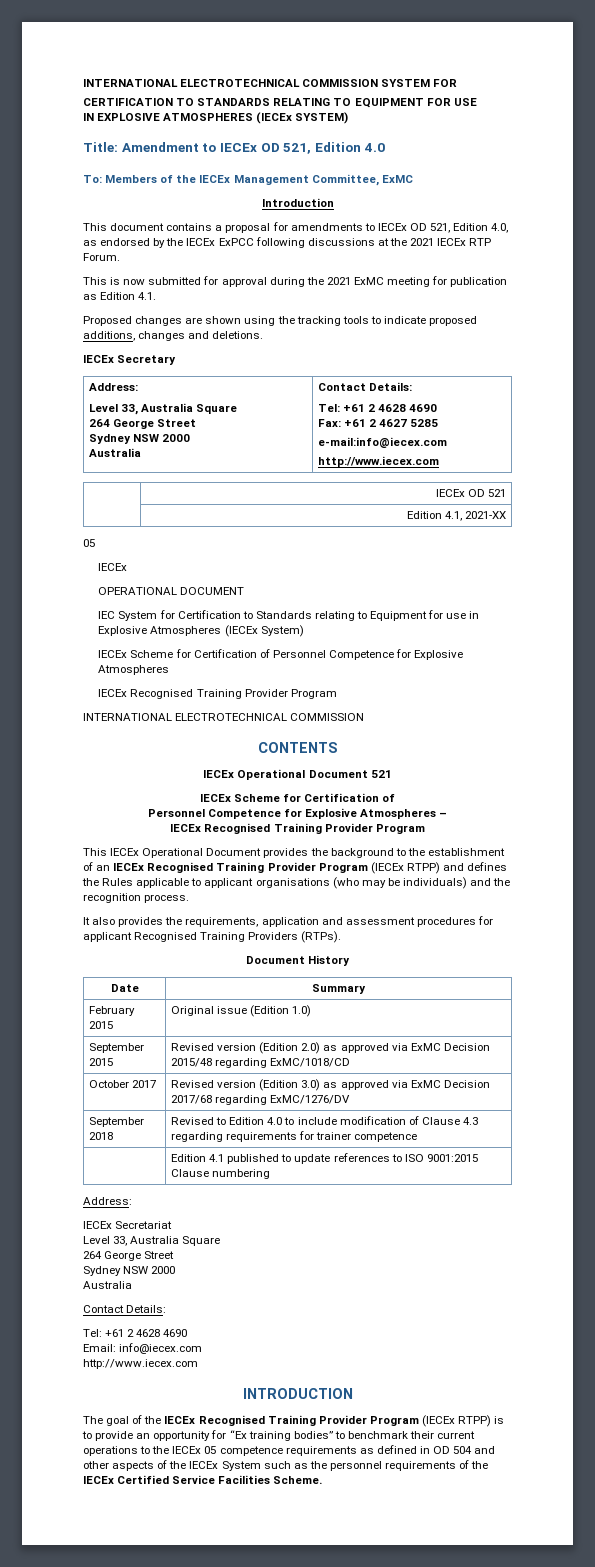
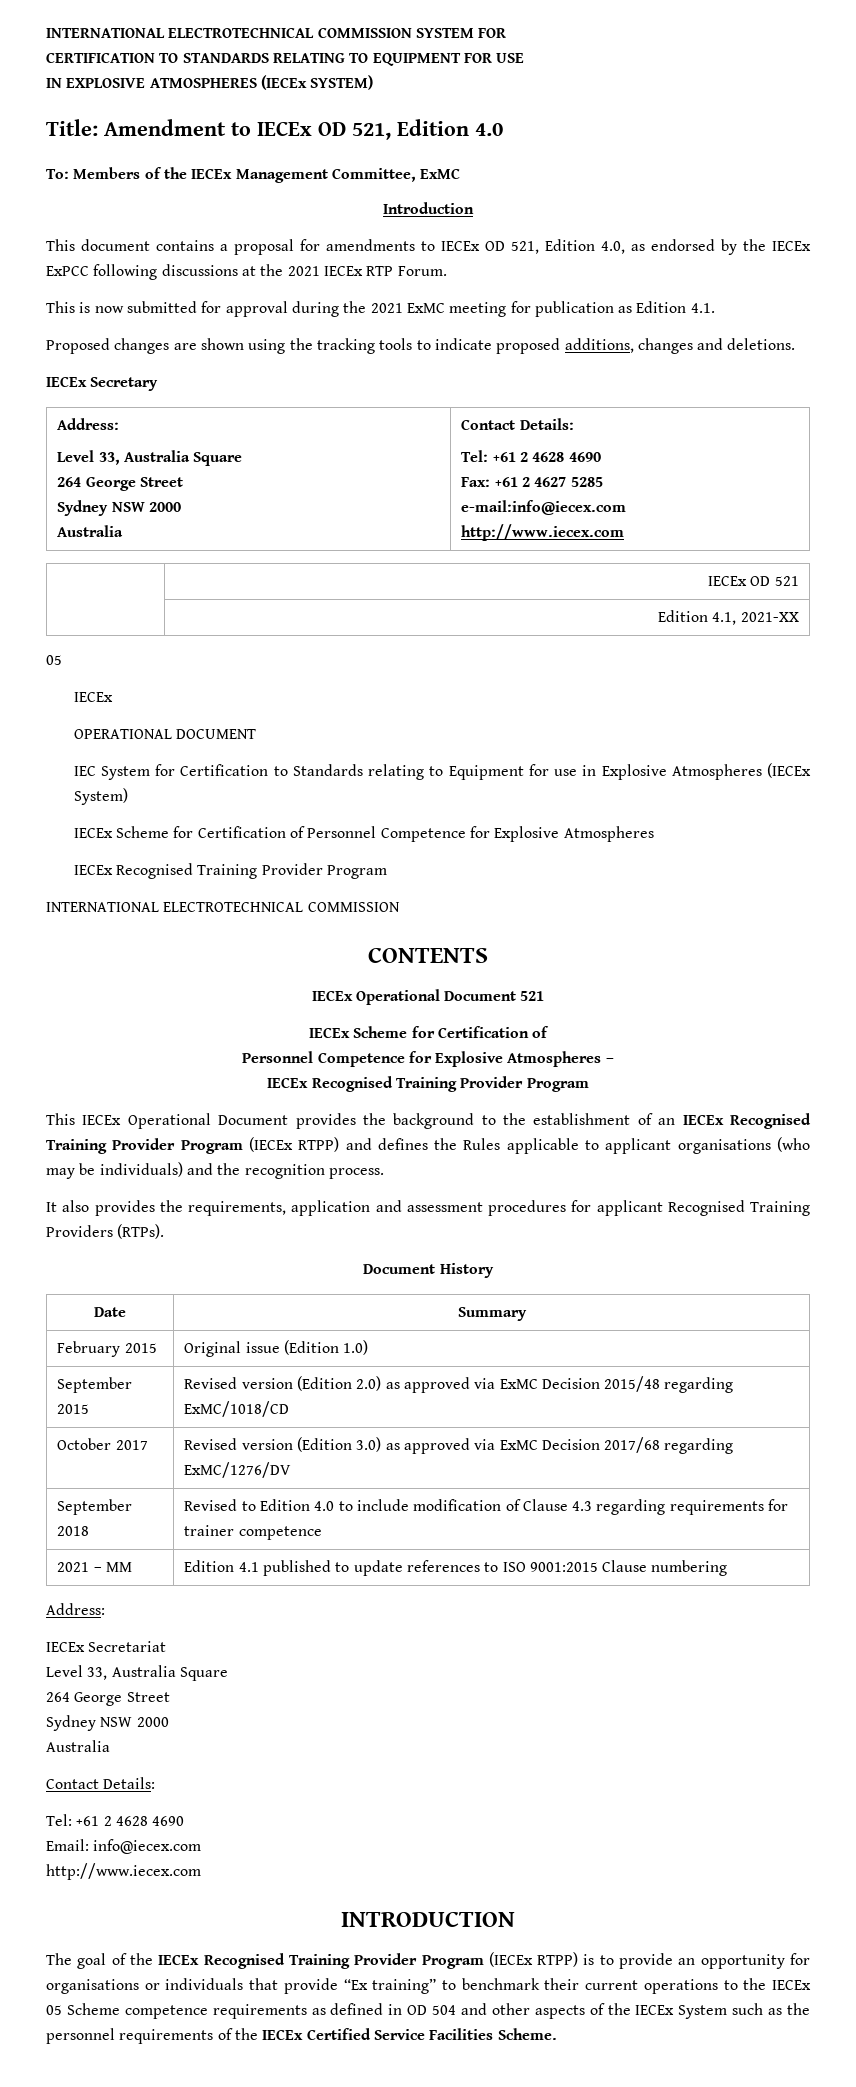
(418, 1137) none -> [57,1562,132,1572] 2021 – MM
[229,1430,333,1441] “Ex training bodies” -> [46,1978,437,1994] organisations or individuals that provide “Ex training”
(217, 1450) none -> [66,2003,120,2015] Scheme

